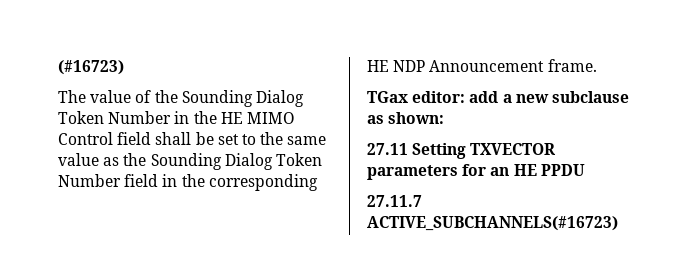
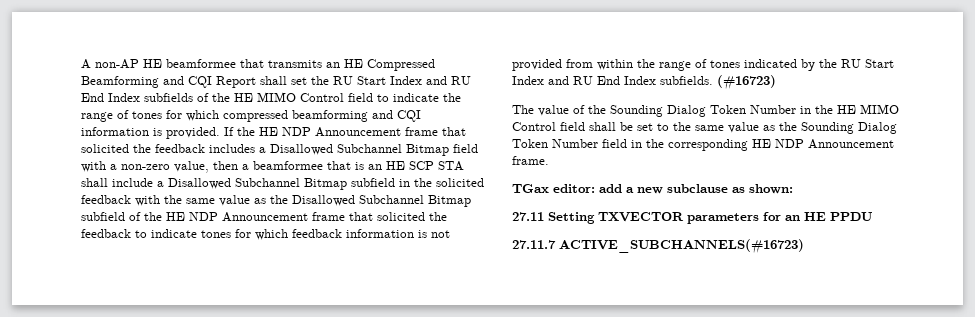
(58, 67) none -> [81,59,435,71] [81,76,471,88] [81,92,461,102] [81,110,421,122] [81,127,466,139] [81,144,478,156] [81,161,464,173] [81,178,484,190] [81,195,471,207] [81,212,447,222] [81,229,450,240] [512,59,894,71] [512,76,713,85] A non-AP HE beamformee that transmits an HE Compressed Beamforming and CQI Report shall set the RU Start Index and RU End Index subfields of the HE MIMO Control field to indicate the range of tones for which compressed beamforming and CQI information is provided. If the HE NDP Announcement frame that solicited the feedback includes a Disallowed Subchannel Bitmap field with a non-zero value, then a beamformee that is an HE SCP STA shall include a Disallowed Subchannel Bitmap subfield in the solicited feedback with the same value as the Disallowed Subchannel Bitmap subfield of the HE NDP Announcement frame that solicited the feedback to indicate tones for which feedback information is not provided from within the range of tones indicated by the RU Start Index and RU End Index subfields.

